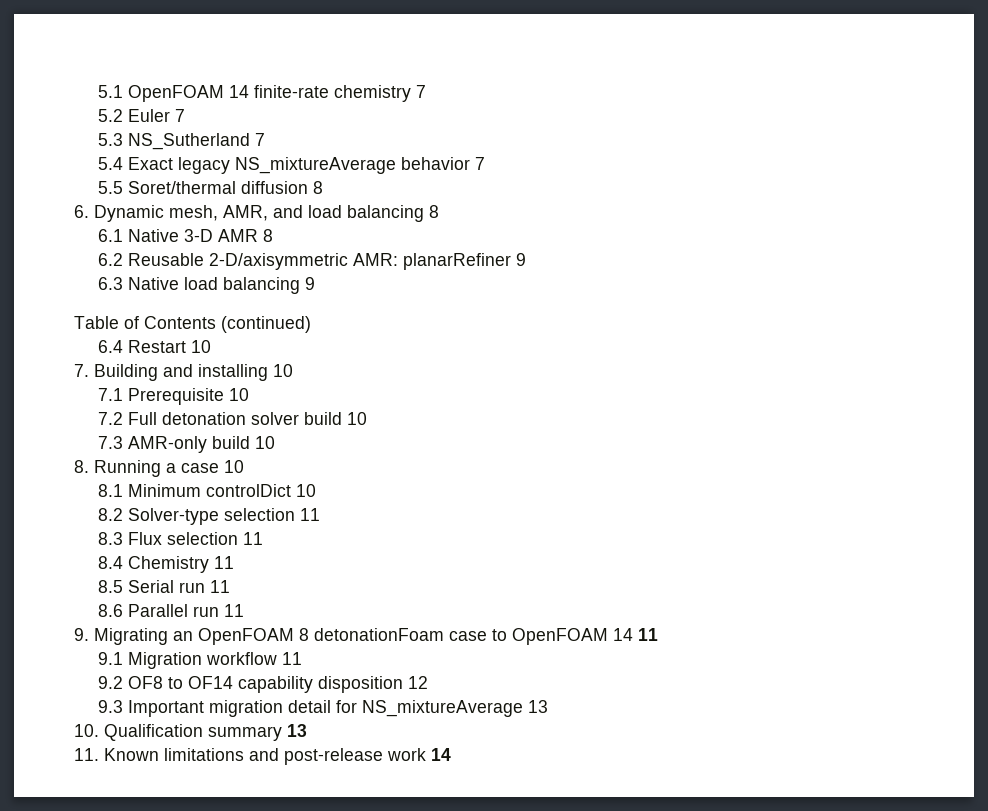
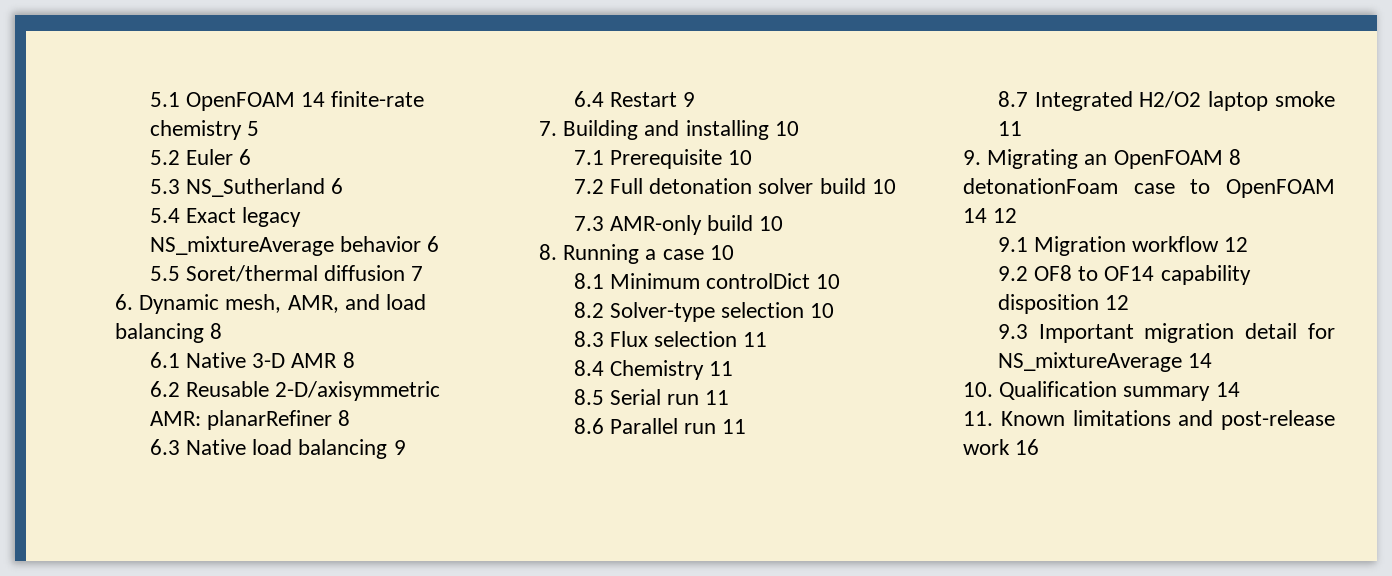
[415,85,426,98] 7 -> [246,121,259,136] 5
[174,109,185,122] 7 -> [239,149,252,165] 6
[254,133,265,146] 7 -> [331,178,344,194] 6
[474,157,485,170] 7 -> [427,236,440,252] 6
[312,181,323,194] 8 -> [411,266,424,281] 7
[515,253,526,266] 9 -> [338,410,351,426] 8
[74,316,311,333] // Table of Contents (continued) -> (406, 447) none
[190,340,211,353] 10 -> [683,92,696,107] 9
[299,508,320,521] 11 -> [810,303,835,318] 10
(244, 610) none -> [997,91,1335,111] [997,121,1022,136] // 8.7 Integrated H2/O2 laptop smoke 11
[638,628,658,641] 11 -> [993,208,1018,223] 12
[281,652,302,665] 11 -> [1224,237,1249,252] 12
[527,700,548,713] 13 -> [1187,353,1212,368] 14
[287,724,307,737] 13 -> [1215,382,1240,397] 14
[431,748,451,761] 14 -> [1015,439,1040,455] 16

